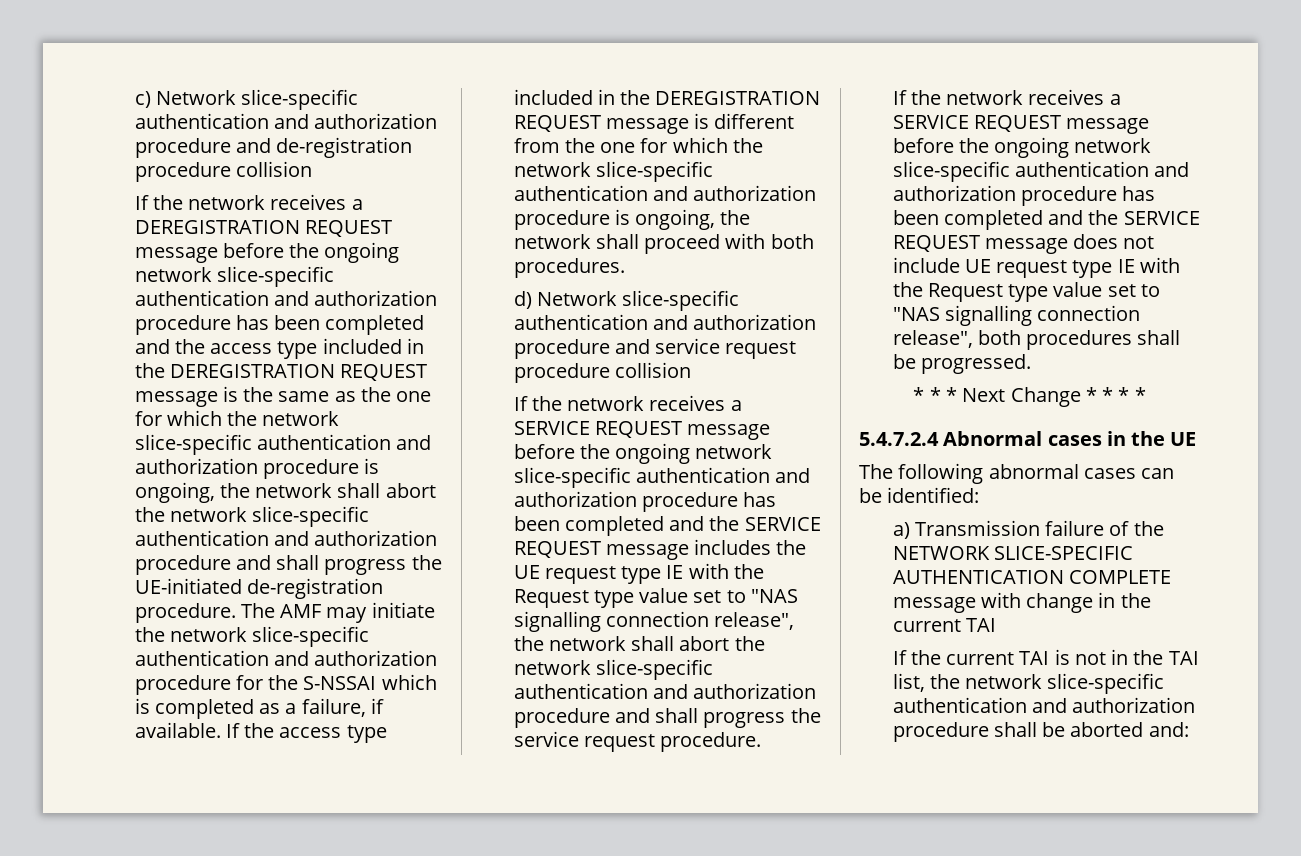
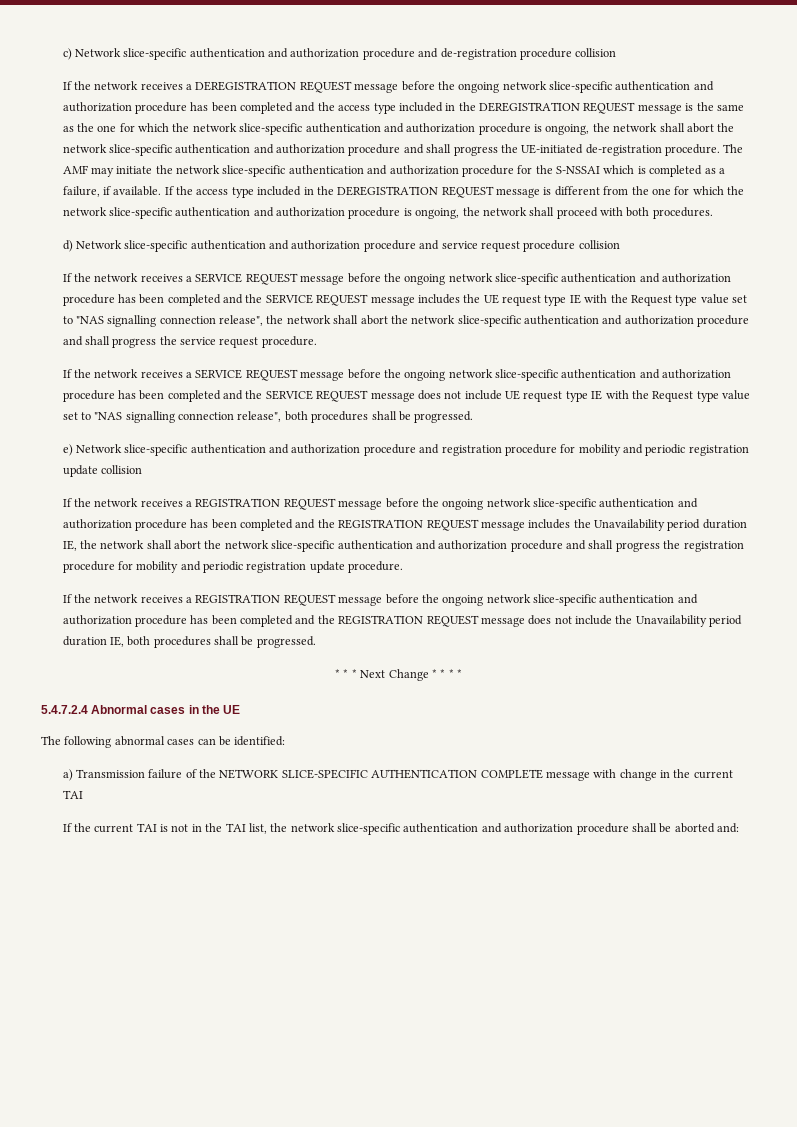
(1031, 364) none -> [62,444,749,456] [62,465,142,477] [62,498,698,510] [62,519,747,531] [62,540,744,552] [62,561,404,573] [62,594,698,606] [62,615,743,627] [62,636,316,648] // e) Network slice-specific authentication and authorization procedure and registration procedure for mobility and periodic registration update collision // If the network receives a REGISTRATION REQUEST message before the ongoing network slice-specific authentication and authorization procedure has been completed and the REGISTRATION REQUEST message includes the Unavailability period duration IE, the network shall abort the network slice-specific authentication and authorization procedure and shall progress the registration procedure for mobility and periodic registration update procedure. // If the network receives a REGISTRATION REQUEST message before the ongoing network slice-specific authentication and authorization procedure has been completed and the REGISTRATION REQUEST message does not include the Unavailability period duration IE, both procedures shall be progressed.

